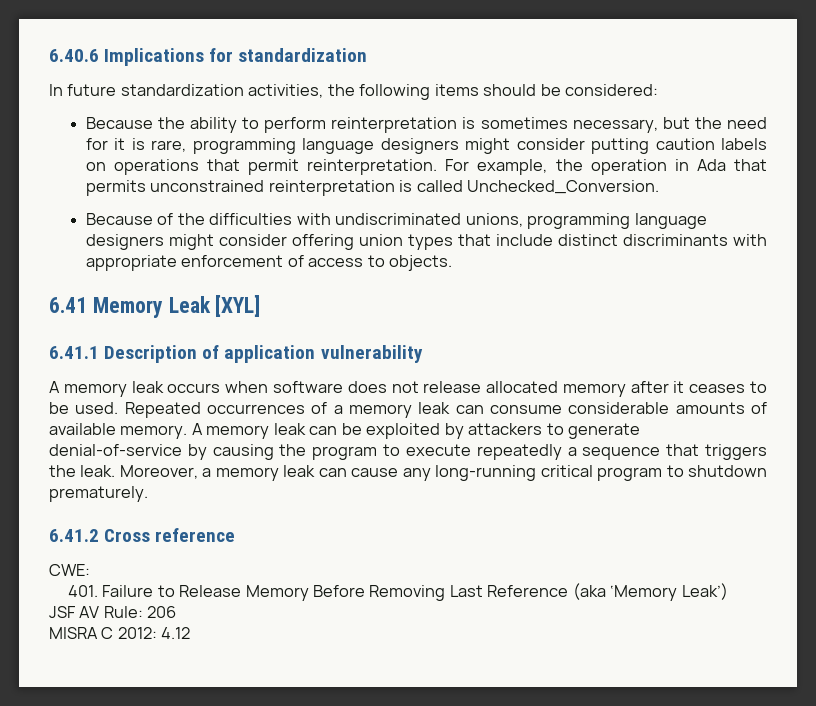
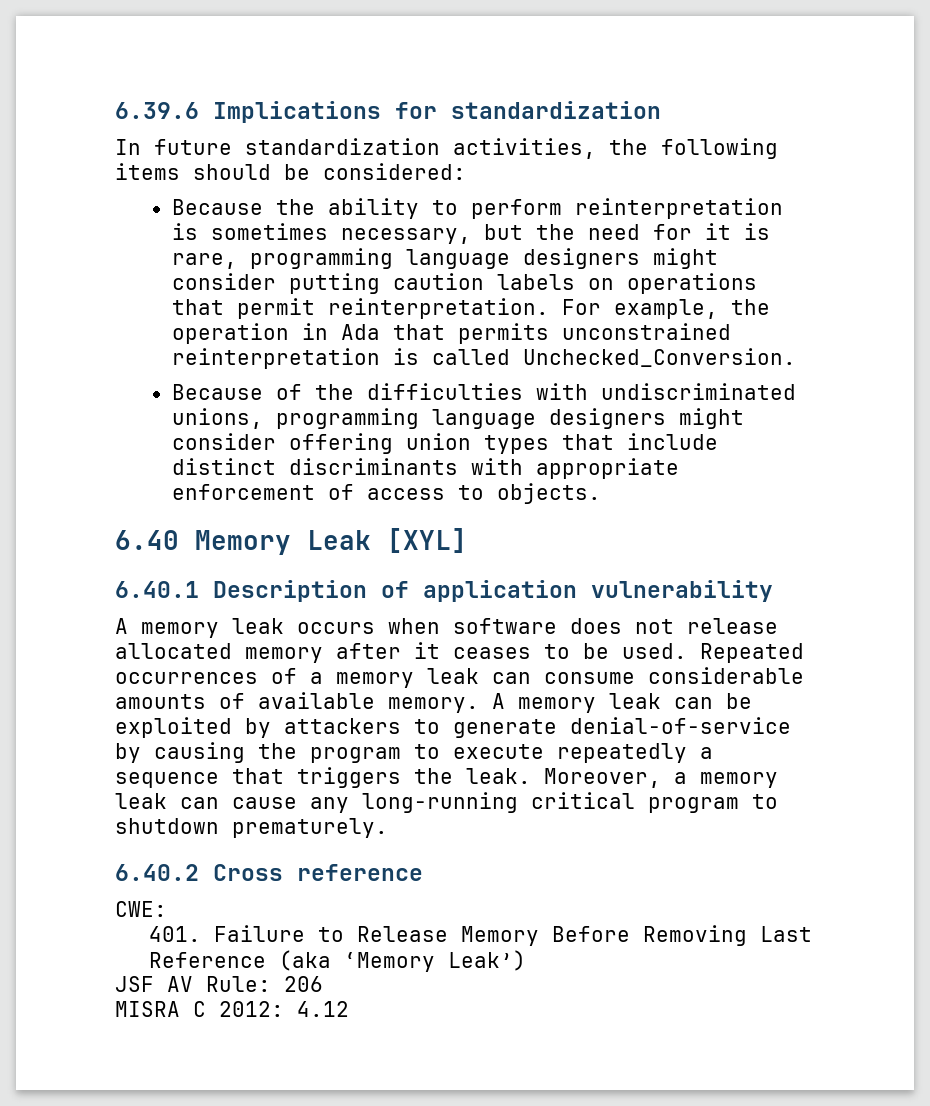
[49,49,99,62] 6.40.6 -> [115,102,199,119] 6.39.6
[49,297,87,313] 6.41 -> [115,530,179,550] 6.40
[49,346,99,359] 6.41.1 -> [115,581,199,598] 6.40.1
[49,529,99,542] 6.41.2 -> [115,864,199,881] 6.40.2

